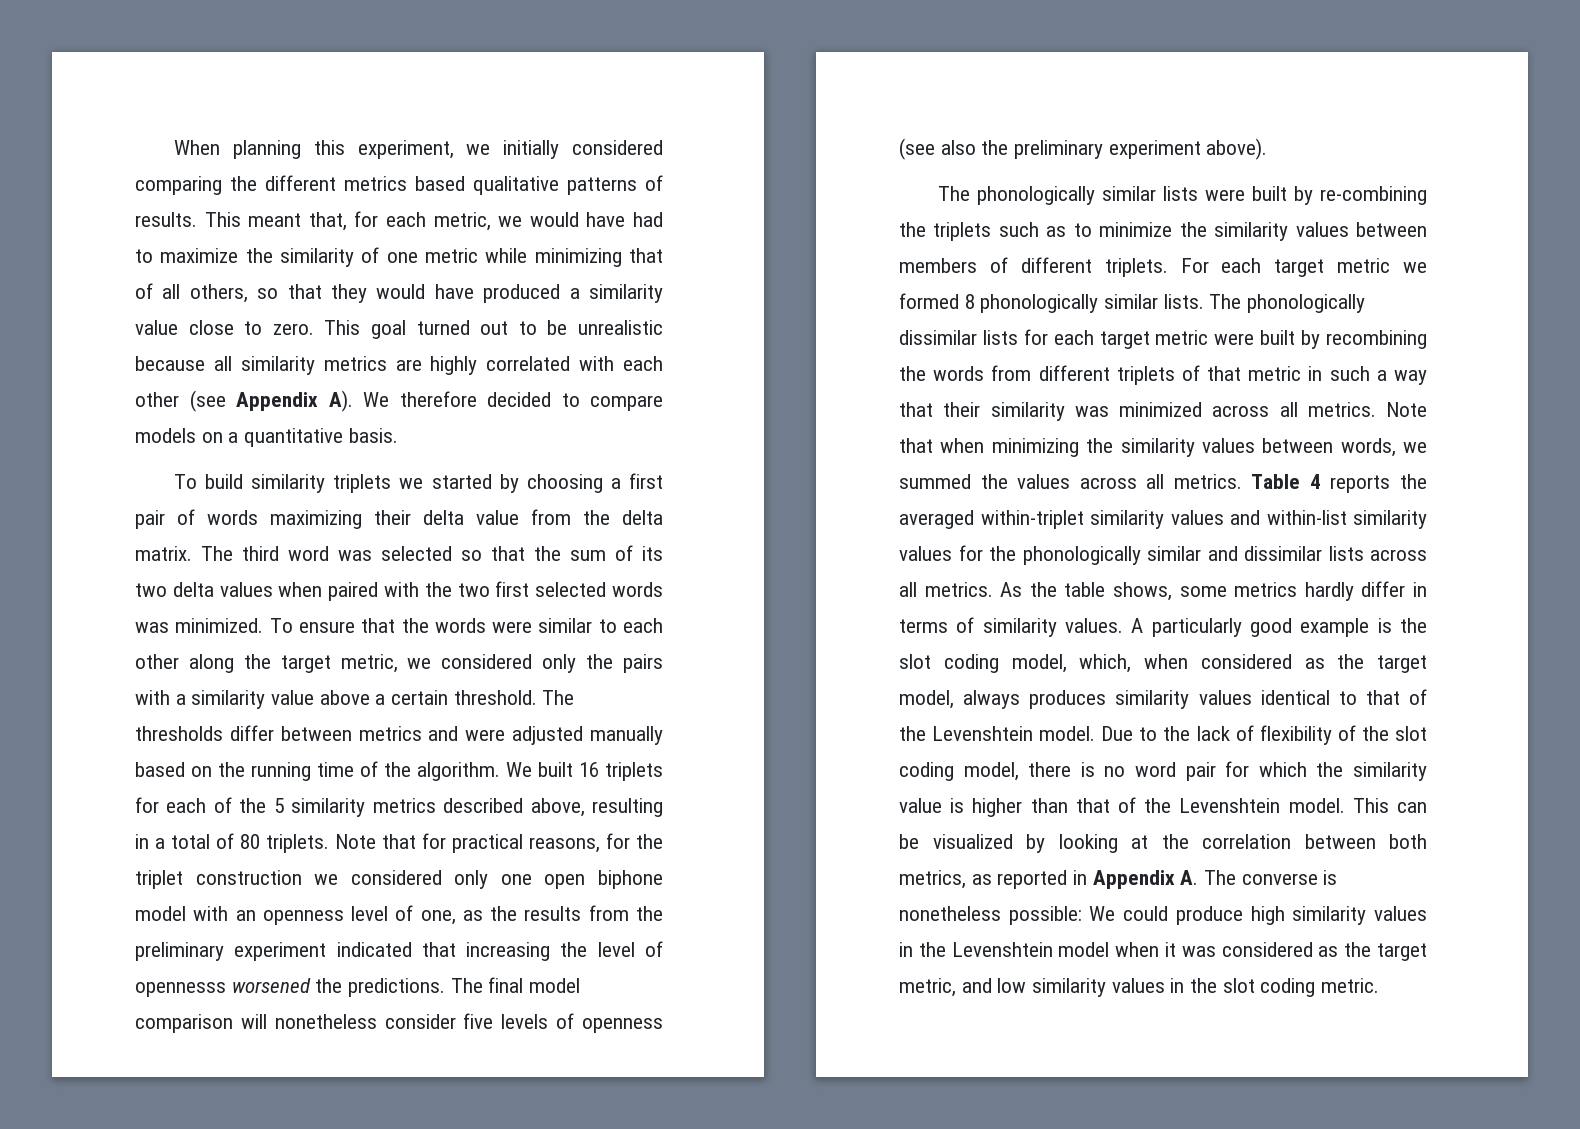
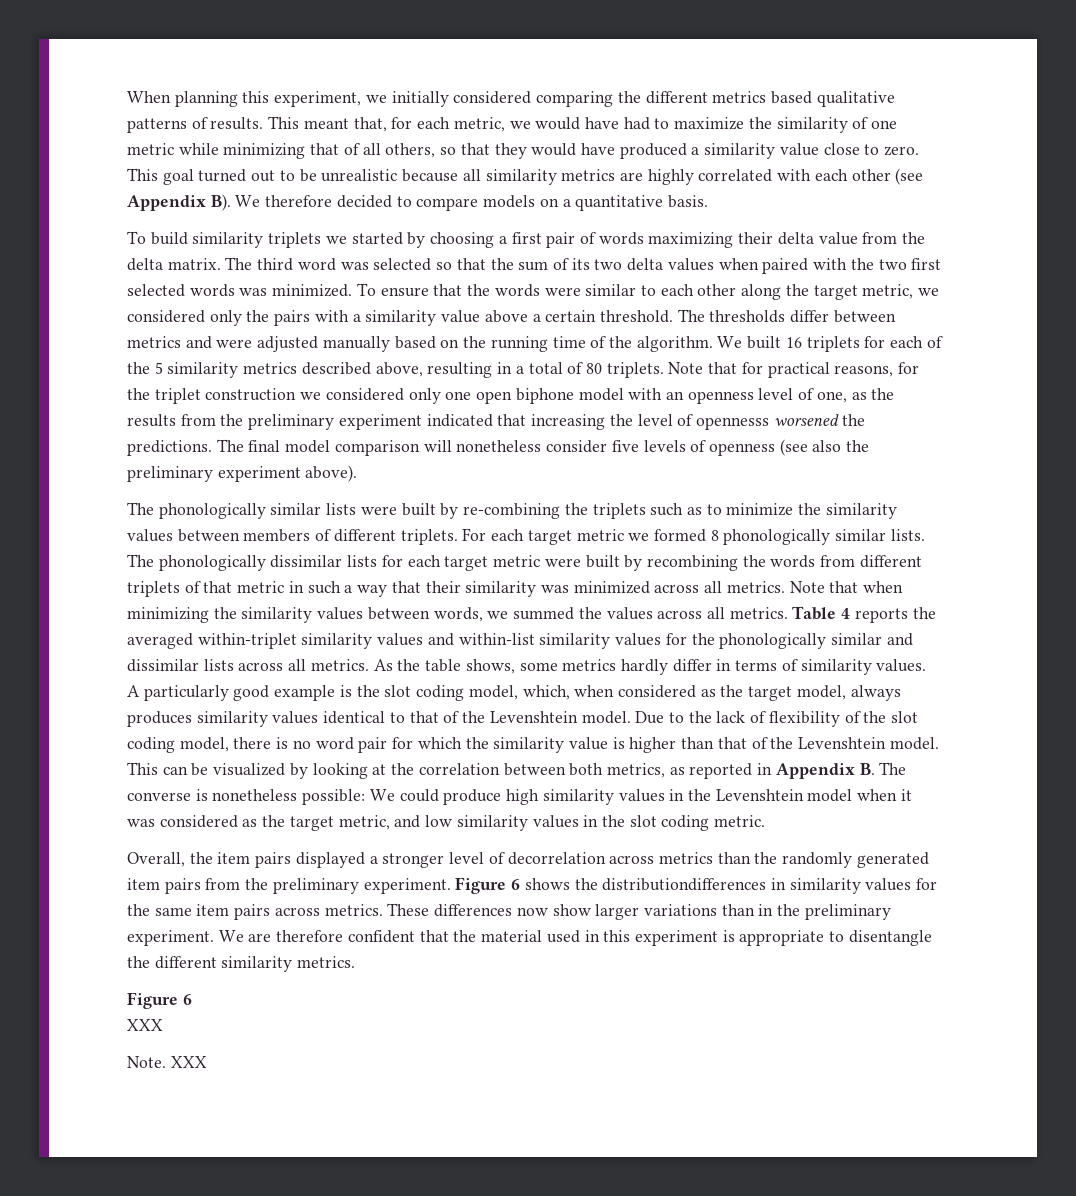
[328,390,353,412] A). -> [210,194,231,211] B).
[1180,870,1199,885] A. -> [859,763,875,775] B.
(1380, 985) none -> [127,852,929,868] [127,877,938,894] [127,903,891,920] [127,930,932,946] [127,956,356,972] [127,992,192,1009] [127,1019,163,1031] [127,1056,207,1068] // Overall, the item pairs displayed a stronger level of decorrelation across metrics than the randomly generated item pairs from the preliminary experiment. Figure 6 shows the distributiondifferences in similarity values for the same item pairs across metrics. These differences now show larger variations than in the preliminary experiment. We are therefore confident that the material used in this experiment is appropriate to disentangle the different similarity metrics. // Figure 6 // XXX // Note. XXX

